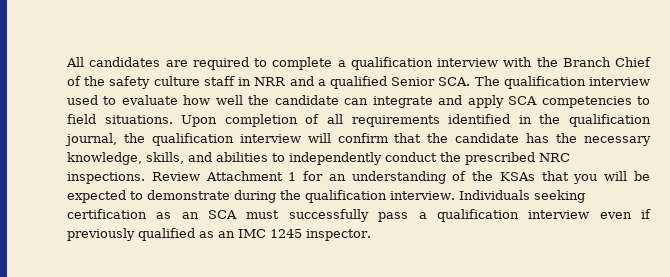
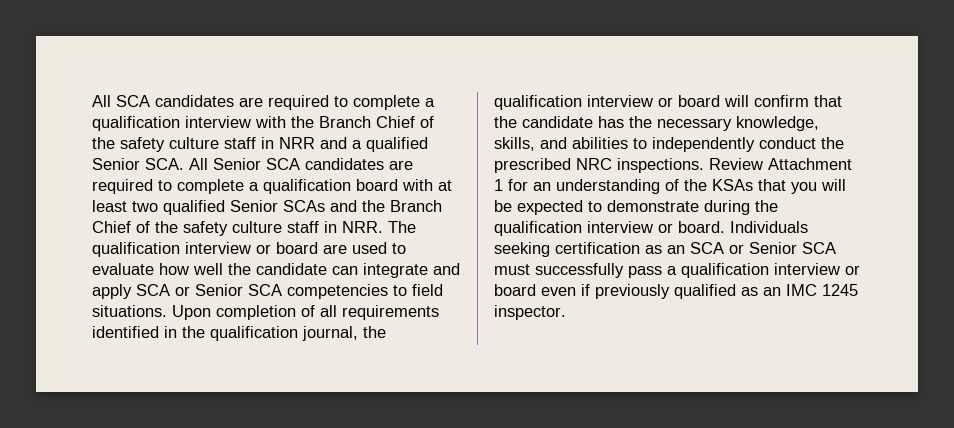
[66,57,84,67] All -> [92,95,150,107] All SCA
[474,76,651,89] The qualification interview -> [189,158,413,170] [92,179,452,194] [92,200,442,215] [92,221,416,236] [92,242,347,257] All Senior SCA candidates are required to complete a qualification board with at least two qualified Senior SCAs and the Branch Chief of the safety culture staff in NRR. The qualification interview or board are
(538, 100) none -> [175,284,282,296] or Senior SCA
(301, 138) none -> [658,95,720,107] or board
[390,191,455,200] interview. -> [587,221,725,233] interview or board.
(238, 214) none -> [729,242,836,254] or Senior SCA
(590, 214) none -> [845,265,860,275] [494,284,536,296] or board

